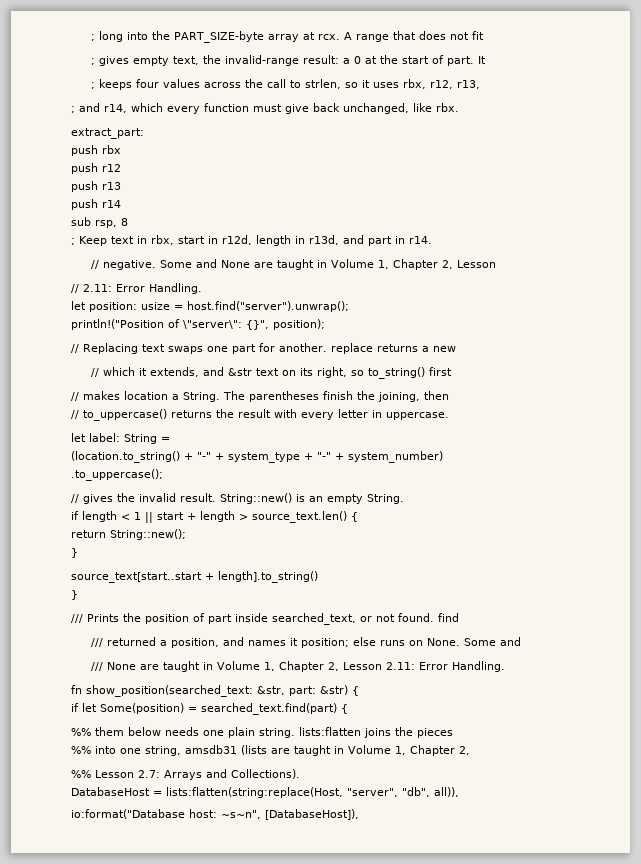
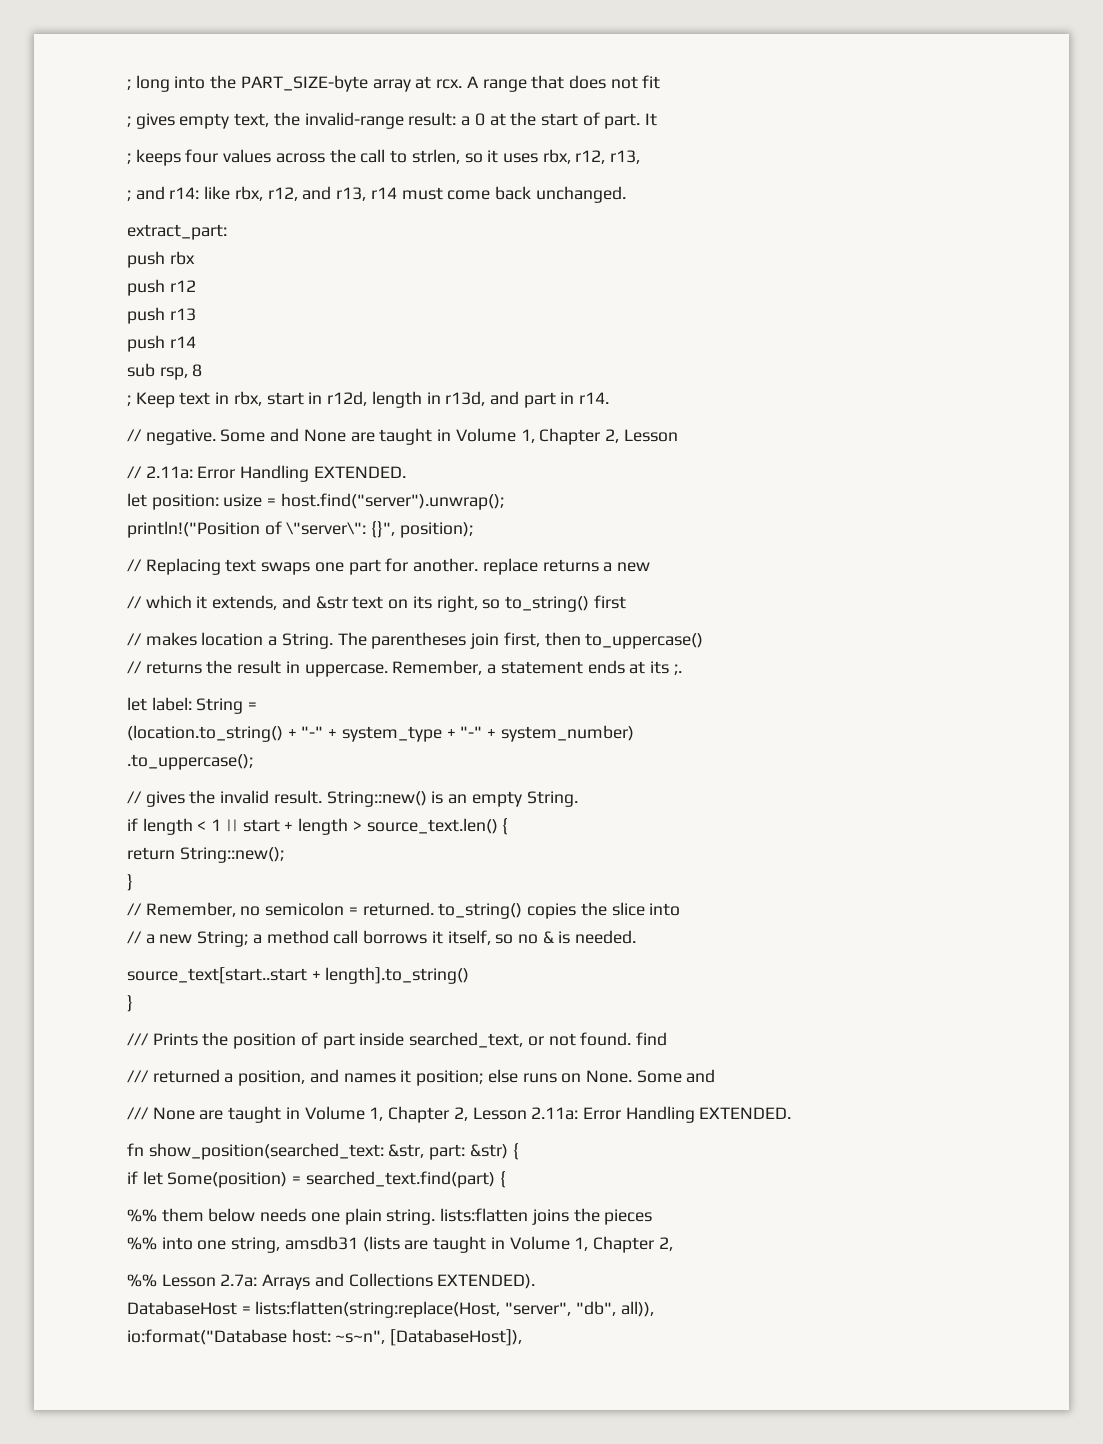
[104,103,459,114] r14, which every function must give back unchanged, like rbx. -> [169,186,626,203] r14: like rbx, r12, and r13, r14 must come back unchanged.
[83,283,202,294] 2.11: Error Handling. -> [145,465,406,482] 2.11a: Error Handling EXTENDED.
[323,391,420,402] finish the joining, -> [470,632,540,649] join first,
[71,409,167,421] // // to_uppercase() -> [585,633,704,649] [127,661,142,674] to_uppercase() // //
[274,409,368,420] with every letter -> (282, 667) none
(449, 416) none -> [392,660,682,675] Remember, a statement ends at its ;.
(78, 553) none -> [127,902,681,919] [127,930,637,947] // // Remember, no semicolon = returned. to_string() copies the slice into // // a new String; a method call borrows it itself, so no & is needed.
[386,661,506,672] 2.11: Error Handling. -> [531,1106,792,1123] 2.11a: Error Handling EXTENDED.
[138,770,160,778] 2.7: -> [220,1274,258,1287] 2.7a:
[231,769,300,779] Collections). -> [348,1273,536,1289] Collections EXTENDED).

